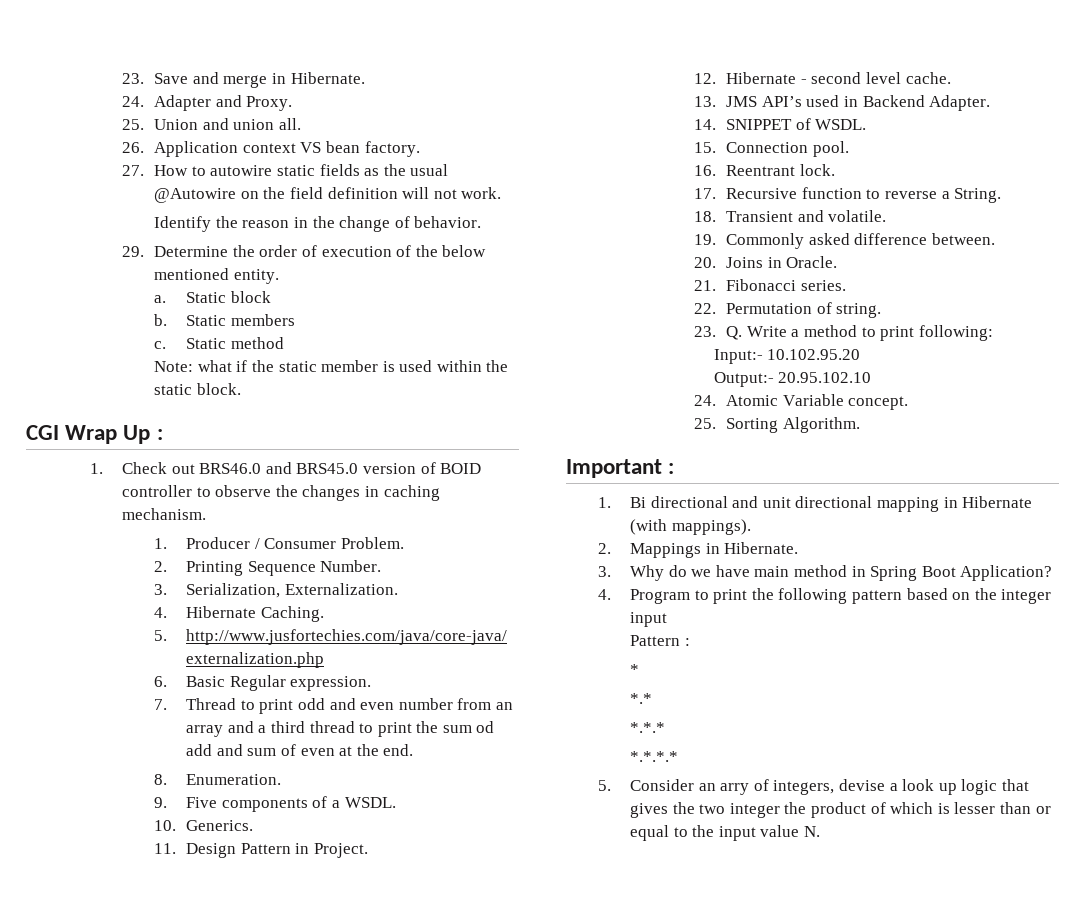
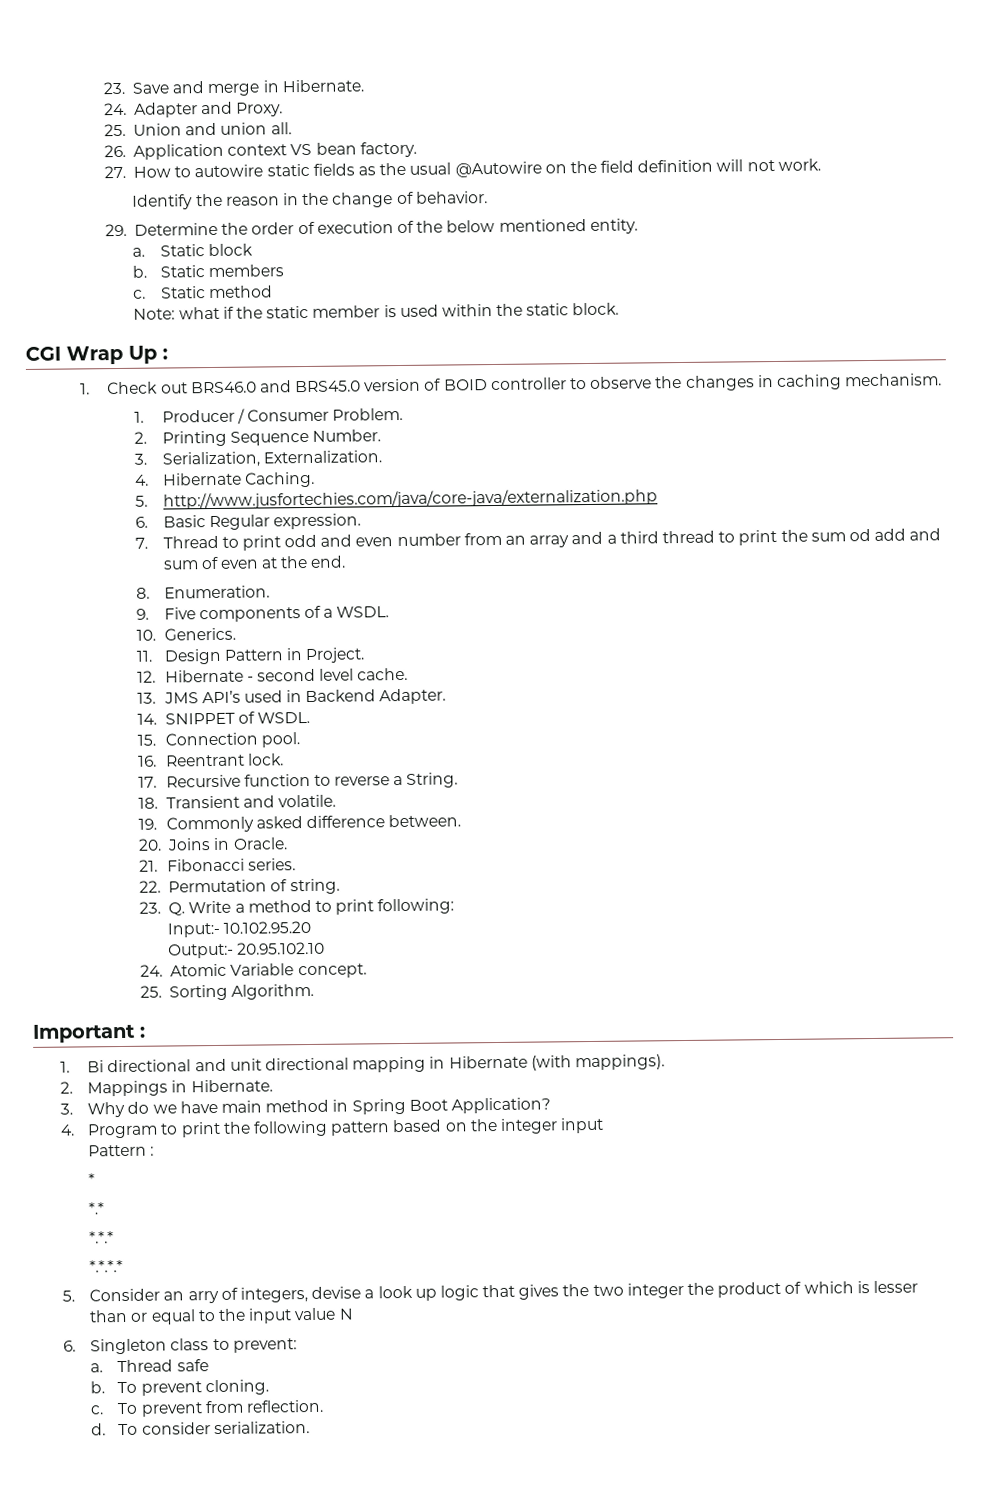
[804,826,821,837] N. -> [338,1308,354,1320] [63,1338,297,1355] [90,1359,209,1373] [90,1379,269,1396] [90,1399,324,1417] [91,1421,310,1436] N // 6. Singleton class to prevent: // a. Thread safe // b. To prevent cloning. // c. To prevent from reflection. // d. To consider serialization.

